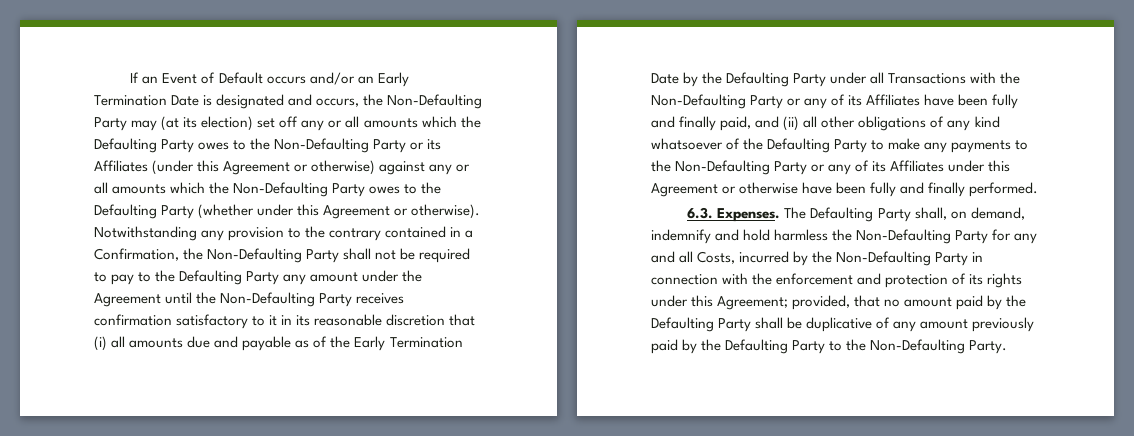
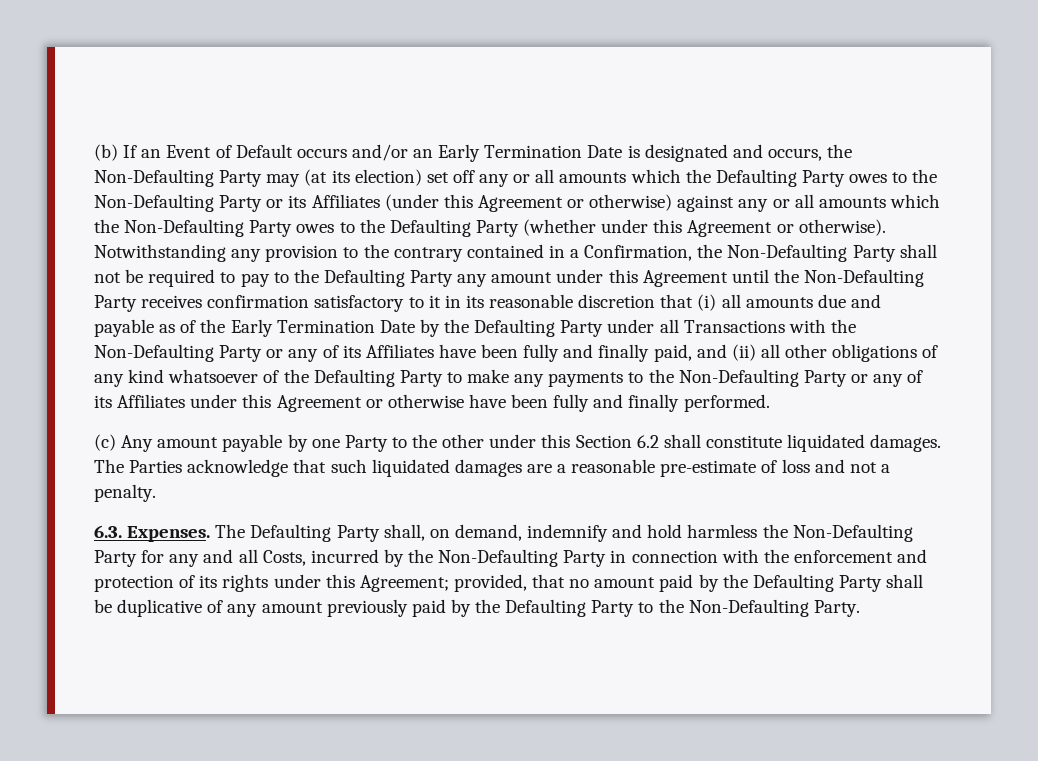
(130, 77) none -> [94,144,118,161] (b)
[402,270,423,282] the -> [608,269,638,283] this
(1039, 189) none -> [94,434,942,452] [94,459,890,477] [94,484,156,502] // (c) Any amount payable by one Party to the other under this Section 6.2 shall constitute liquidated damages. The Parties acknowledge that such liquidated damages are a reasonable pre-estimate of loss and not a penalty.

